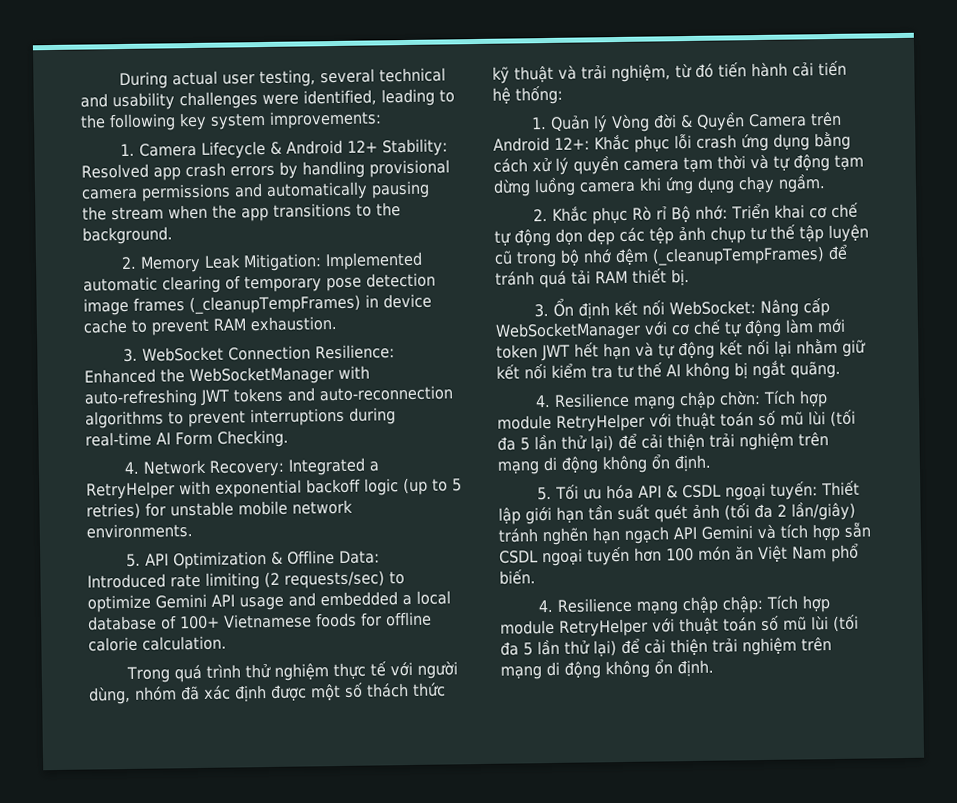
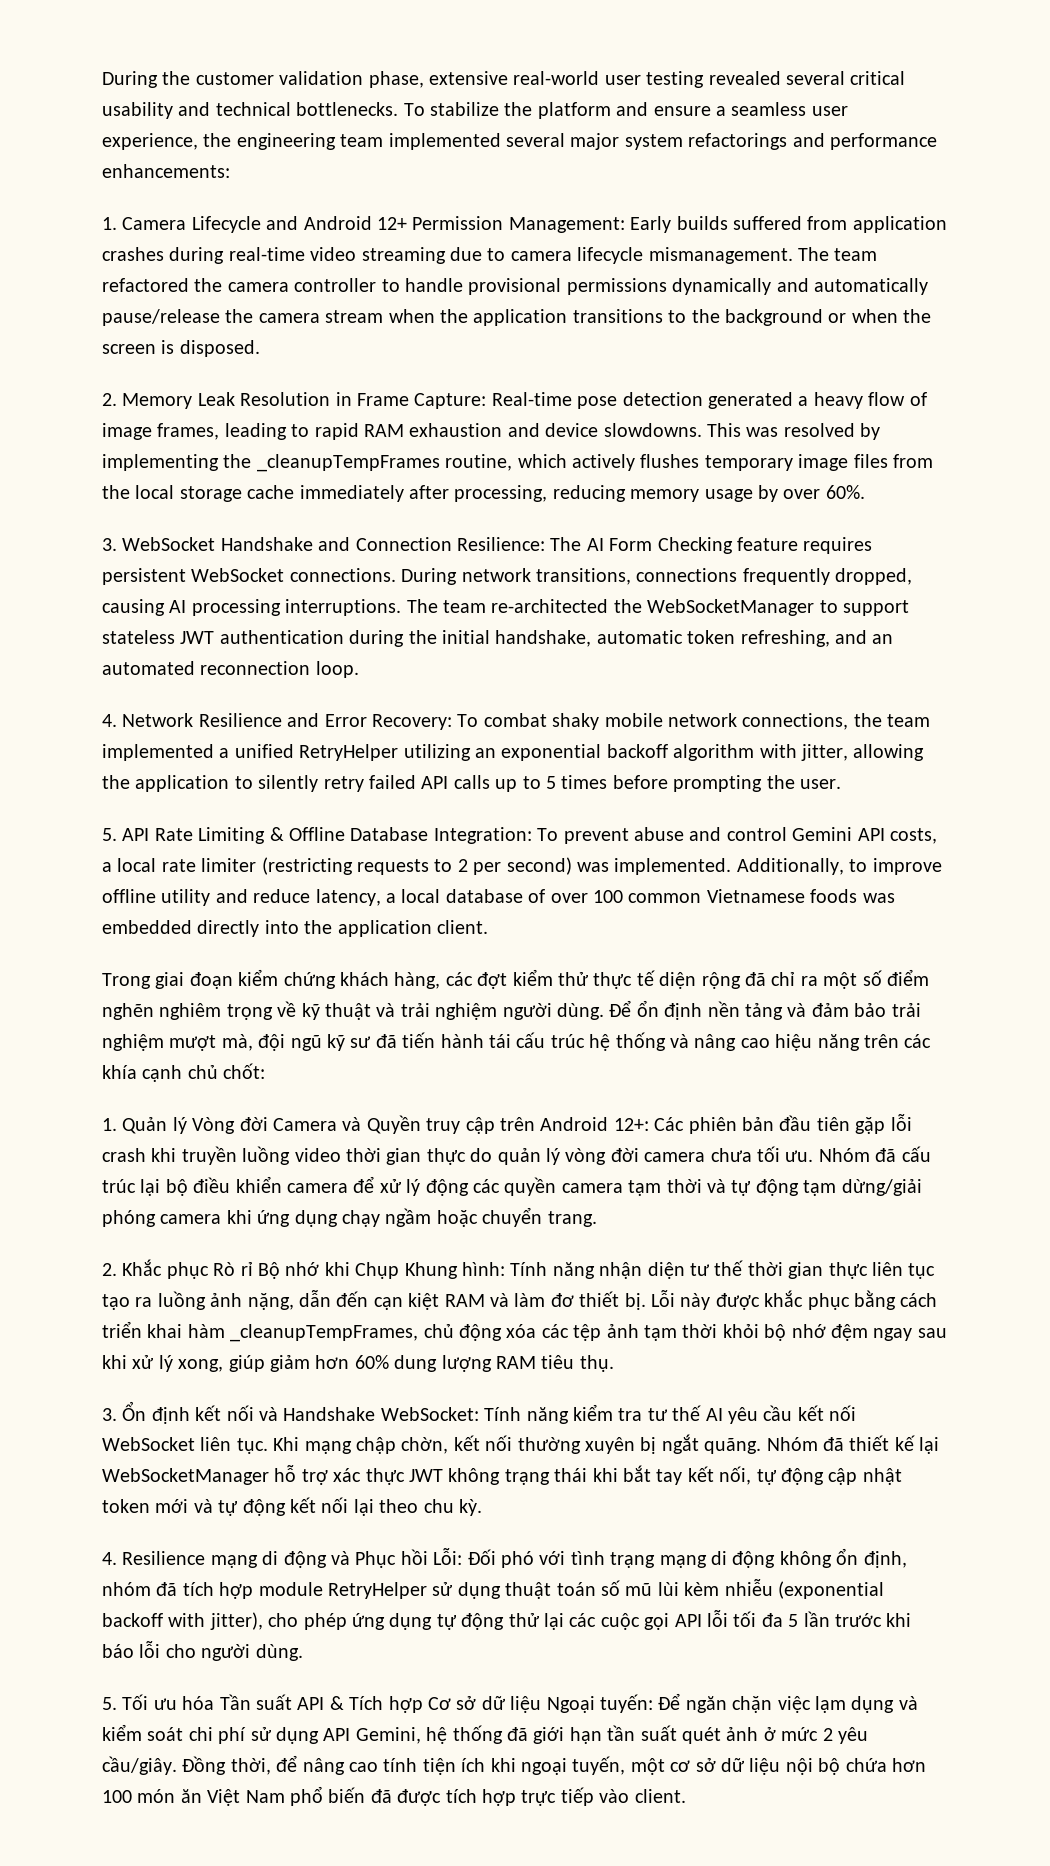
[119,67,447,90] [80,88,455,111] [80,110,382,132] During actual user testing, several technical and usability challenges were identified, leading to the following key system improvements: -> [102,71,906,88] [102,102,848,119] [102,133,937,150] [102,164,230,178] During the customer validation phase, extensive real-world user testing revealed several critical usability and technical bottlenecks. To stabilize the platform and ensure a seamless user experience, the engineering team implemented several major system refactorings and performance enhancements:
[270,141,283,155] & -> [266,216,299,230] and
[382,138,449,157] [81,159,450,181] [81,180,430,202] [82,206,107,221] Stability: Resolved app crash errors by handling provisional camera permissions and automatically pausing the -> [412,216,947,233] [102,247,878,264] [102,278,928,295] [102,309,320,326] Permission Management: Early builds suffered from application crashes during real-time video streaming due to camera lifecycle mismanagement. The team refactored the camera controller to handle provisional permissions dynamically and automatically pause/release the camera
[241,207,269,222] app -> [473,309,568,326] application
[82,226,173,245] [121,251,424,273] [83,272,436,294] [83,293,432,316] [83,315,337,336] [123,344,396,363] [84,365,370,386] [84,385,453,408] [85,407,396,429] [85,429,289,448] [124,457,380,477] [86,477,462,500] [86,499,353,520] [86,523,193,539] [126,550,381,570] [87,570,405,590] [87,590,451,613] [88,611,432,631] [88,635,227,652] [126,661,459,683] [89,682,446,705] [492,60,847,84] [492,85,563,105] background. // 2. Memory Leak Mitigation: Implemented automatic clearing of temporary pose detection image frames (_cleanupTempFrames) in device cache to prevent RAM exhaustion. // 3. WebSocket Connection Resilience: Enhanced the WebSocketManager with auto-refreshing JWT tokens and auto-reconnection algorithms to prevent interruptions during real-time AI Form Checking. // 4. Network Recovery: Integrated a RetryHelper with exponential backoff logic (up to 5 retries) for unstable mobile network environments. // 5. API Optimization & Offline Data: Introduced rate limiting (2 requests/sec) to optimize Gemini API usage and embedded a local database of 100+ Vietnamese foods for offline calorie calculation. // Trong quá trình thử nghiệm thực tế với người dùng, nhóm đã xác định được một số thách thức kỹ thuật và trải nghiệm, từ đó tiến hành cải tiến hệ thống: -> [724,309,932,326] [102,340,260,357] [102,392,927,409] [102,423,881,440] [102,454,933,472] [102,485,865,502] [102,537,873,554] [102,568,913,585] [102,599,909,616] [102,630,894,647] [102,661,359,678] [102,713,931,730] [102,744,925,761] [102,775,841,792] [102,827,937,844] [102,857,942,875] [102,889,895,906] [102,920,488,937] [102,969,929,989] [102,1000,921,1020] [102,1032,932,1051] [102,1063,266,1082] background or when the screen is disposed. // 2. Memory Leak Resolution in Frame Capture: Real-time pose detection generated a heavy flow of image frames, leading to rapid RAM exhaustion and device slowdowns. This was resolved by implementing the _cleanupTempFrames routine, which actively flushes temporary image files from the local storage cache immediately after processing, reducing memory usage by over 60%. // 3. WebSocket Handshake and Connection Resilience: The AI Form Checking feature requires persistent WebSocket connections. During network transitions, connections frequently dropped, causing AI processing interruptions. The team re-architected the WebSocketManager to support stateless JWT authentication during the initial handshake, automatic token refreshing, and an automated reconnection loop. // 4. Network Resilience and Error Recovery: To combat shaky mobile network connections, the team implemented a unified RetryHelper utilizing an exponential backoff algorithm with jitter, allowing the application to silently retry failed API calls up to 5 times before prompting the user. // 5. API Rate Limiting & Offline Database Integration: To prevent abuse and control Gemini API costs, a local rate limiter (restricting requests to 2 per second) was implemented. Additionally, to improve offline utility and reduce latency, a local database of over 100 common Vietnamese foods was embedded directly into the application client. // Trong giai đoạn kiểm chứng khách hàng, các đợt kiểm thử thực tế diện rộng đã chỉ ra một số điểm nghẽn nghiêm trọng về kỹ thuật và trải nghiệm người dùng. Để ổn định nền tảng và đảm bảo trải nghiệm mượt mà, đội ngũ kỹ sư đã tiến hành tái cấu trúc hệ thống và nâng cao hiệu năng trên các khía cạnh chủ chốt:
[680,111,843,131] [493,131,851,153] [493,157,569,175] & Quyền Camera trên Android 12+: Khắc phục lỗi crash ứng dụng bằng cách xử lý -> [273,1114,912,1134] [102,1146,931,1165] [102,1176,500,1196] Camera và Quyền truy cập trên Android 12+: Các phiên bản đầu tiên gặp lỗi crash khi truyền luồng video thời gian thực do quản lý vòng đời camera chưa tối ưu. Nhóm đã cấu trúc lại bộ điều khiển camera để xử lý động các
[493,177,576,197] dừng luồng -> [841,1179,922,1196] [102,1210,156,1227] dừng/giải phóng
[778,174,826,193] ngầm. -> [385,1207,597,1227] ngầm hoặc chuyển trang.
[695,202,859,220] [494,224,869,247] [494,244,848,268] [495,268,690,289] nhớ: Triển khai cơ chế tự động dọn dẹp các tệp ảnh chụp tư thế tập luyện cũ trong bộ nhớ đệm (_cleanupTempFrames) để tránh quá tải RAM thiết bị. -> [285,1260,936,1279] [102,1290,938,1310] [102,1321,947,1342] [102,1355,614,1372] nhớ khi Chụp Khung hình: Tính năng nhận diện tư thế thời gian thực liên tục tạo ra luồng ảnh nặng, dẫn đến cạn kiệt RAM và làm đơ thiết bị. Lỗi này được khắc phục bằng cách triển khai hàm _cleanupTempFrames, chủ động xóa các tệp ảnh tạm thời khỏi bộ nhớ đệm ngay sau khi xử lý xong, giúp giảm hơn 60% dung lượng RAM tiêu thụ.
[669,298,831,318] [495,318,846,341] [496,342,631,362] WebSocket: Nâng cấp WebSocketManager với cơ chế tự động làm mới token JWT hết hạn -> [259,1404,857,1424] [102,1434,940,1454] [102,1465,902,1485] [102,1499,189,1513] và Handshake WebSocket: Tính năng kiểm tra tư thế AI yêu cầu kết nối WebSocket liên tục. Khi mạng chập chờn, kết nối thường xuyên bị ngắt quãng. Nhóm đã thiết kế lại WebSocketManager hỗ trợ xác thực JWT không trạng thái khi bắt tay kết nối, tự động cập nhật token mới
[796,338,866,357] [496,360,841,381] [535,390,829,410] [497,409,856,432] [497,432,829,452] [497,454,712,475] [537,480,861,501] [498,507,521,525] nhằm giữ kết nối kiểm tra tư thế AI không bị ngắt quãng. // 4. Resilience mạng chập chờn: Tích hợp module RetryHelper với thuật toán số mũ lùi (tối đa 5 lần thử lại) để cải thiện trải nghiệm trên mạng di động không ổn định. // 5. Tối ưu hóa API & CSDL ngoại tuyến: Thiết lập -> [379,1499,482,1516] [102,1548,907,1568] [102,1579,884,1599] [102,1610,912,1630] [102,1641,303,1661] [102,1693,918,1713] [102,1724,528,1744] theo chu kỳ. // 4. Resilience mạng di động và Phục hồi Lỗi: Đối phó với tình trạng mạng di động không ổn định, nhóm đã tích hợp module RetryHelper sử dụng thuật toán số mũ lùi kèm nhiễu (exponential backoff with jitter), cho phép ứng dụng tự động thử lại các cuộc gọi API lỗi tối đa 5 lần trước khi báo lỗi cho người dùng. // 5. Tối ưu hóa Tần suất API & Tích hợp Cơ sở dữ liệu Ngoại tuyến: Để ngăn chặn việc lạm dụng và kiểm soát chi phí sử dụng API Gemini, hệ thống đã
[724,501,856,521] [498,522,871,546] [499,546,630,567] (tối đa 2 lần/giây) tránh nghẽn hạn ngạch API Gemini và tích hợp sẵn CSDL ngoại tuyến -> [763,1727,868,1744] [102,1755,887,1775] ở mức 2 yêu cầu/giây. Đồng thời, để nâng cao tính tiện ích khi ngoại tuyến, một cơ sở dữ liệu nội bộ chứa
[499,569,536,585] [538,595,832,615] [500,614,859,637] [500,637,832,657] [500,659,714,680] biến. // 4. Resilience mạng chập chập: Tích hợp module RetryHelper với thuật toán số mũ lùi (tối đa 5 lần thử lại) để cải thiện trải nghiệm trên mạng di động không ổn định. -> [328,1787,686,1806] biến đã được tích hợp trực tiếp vào client.

